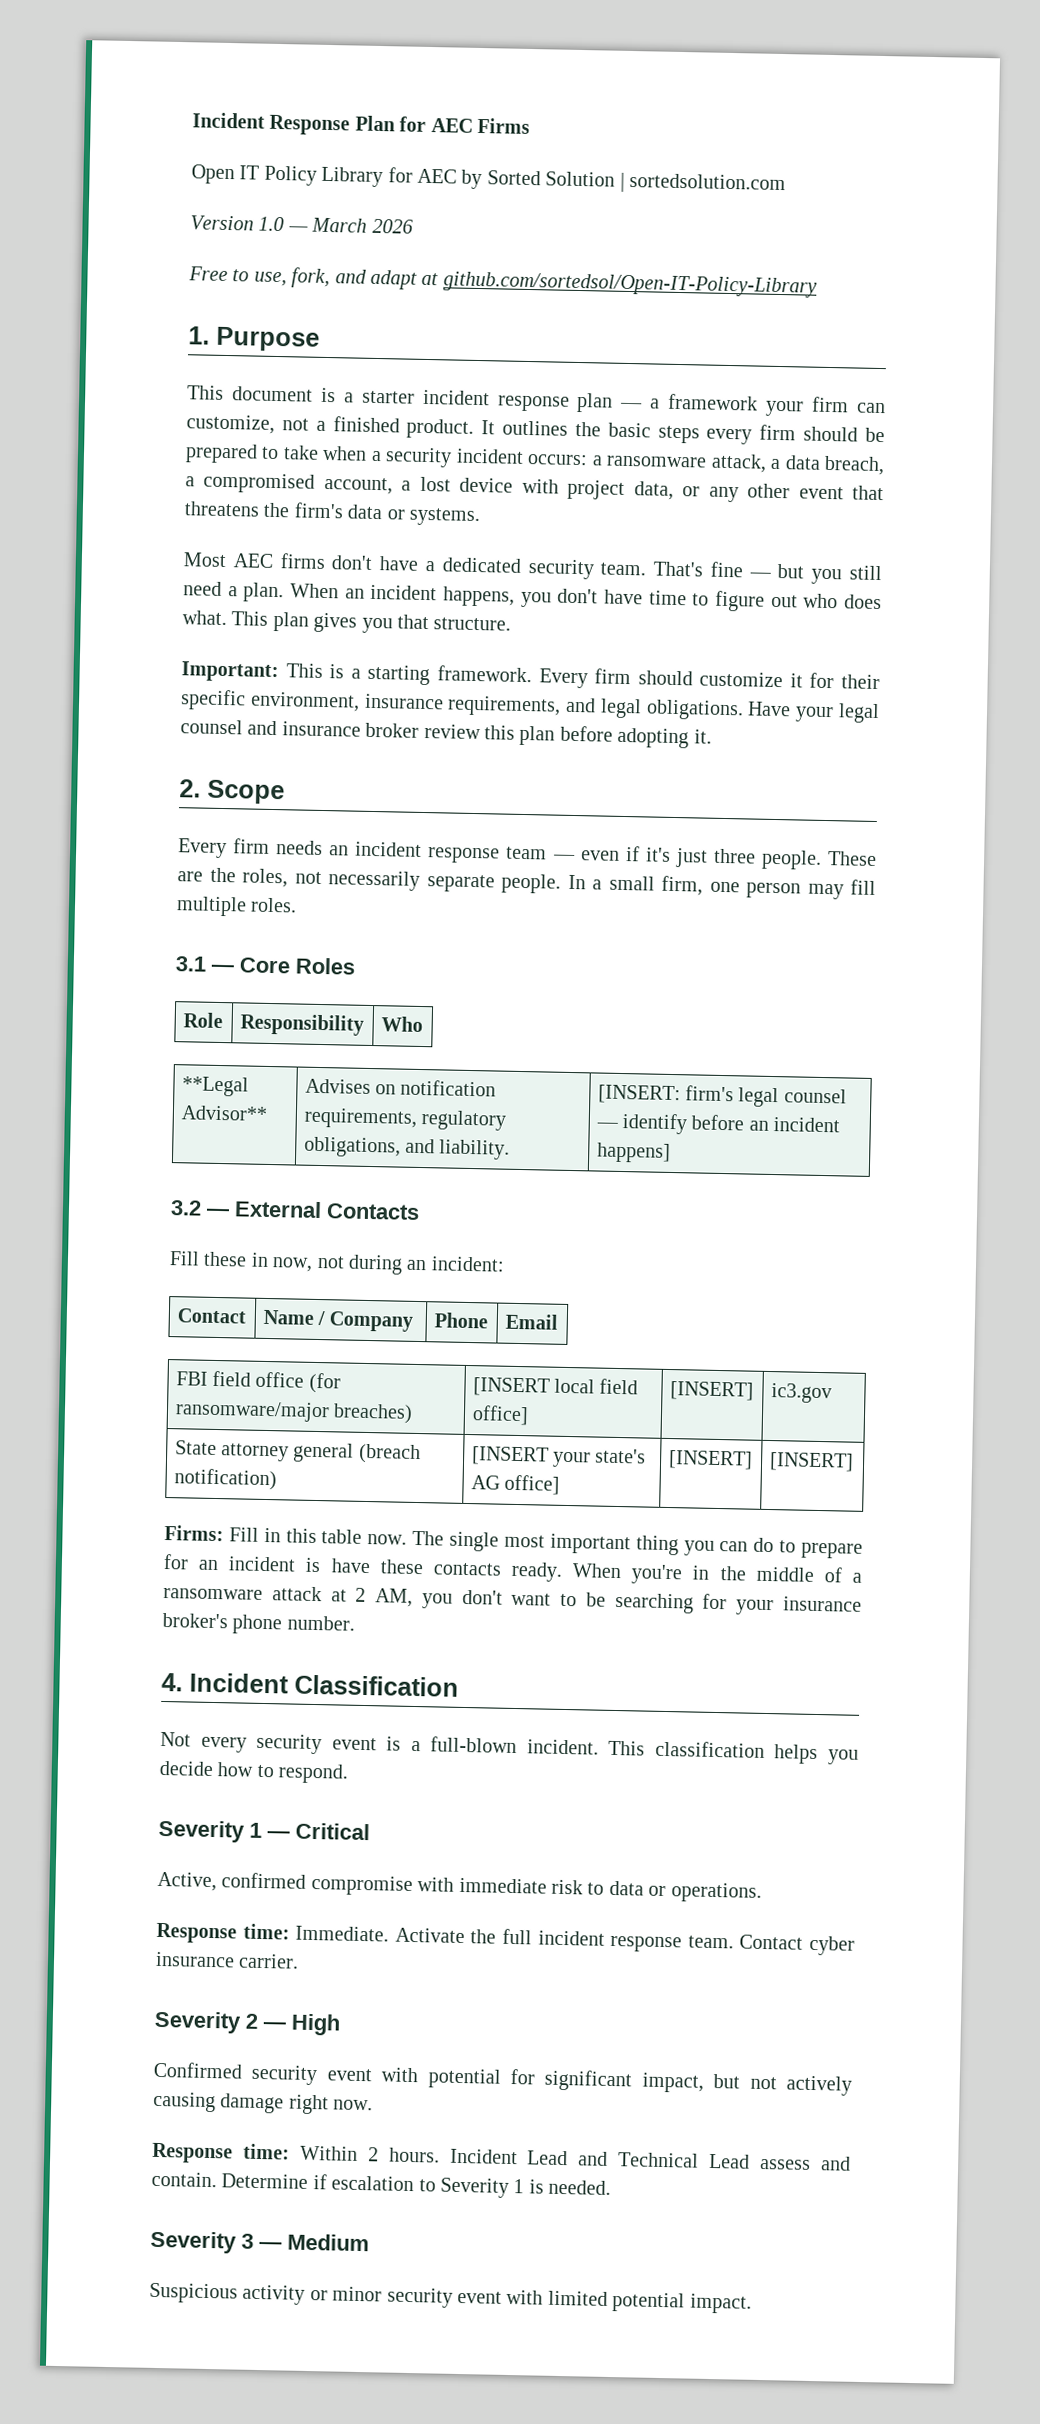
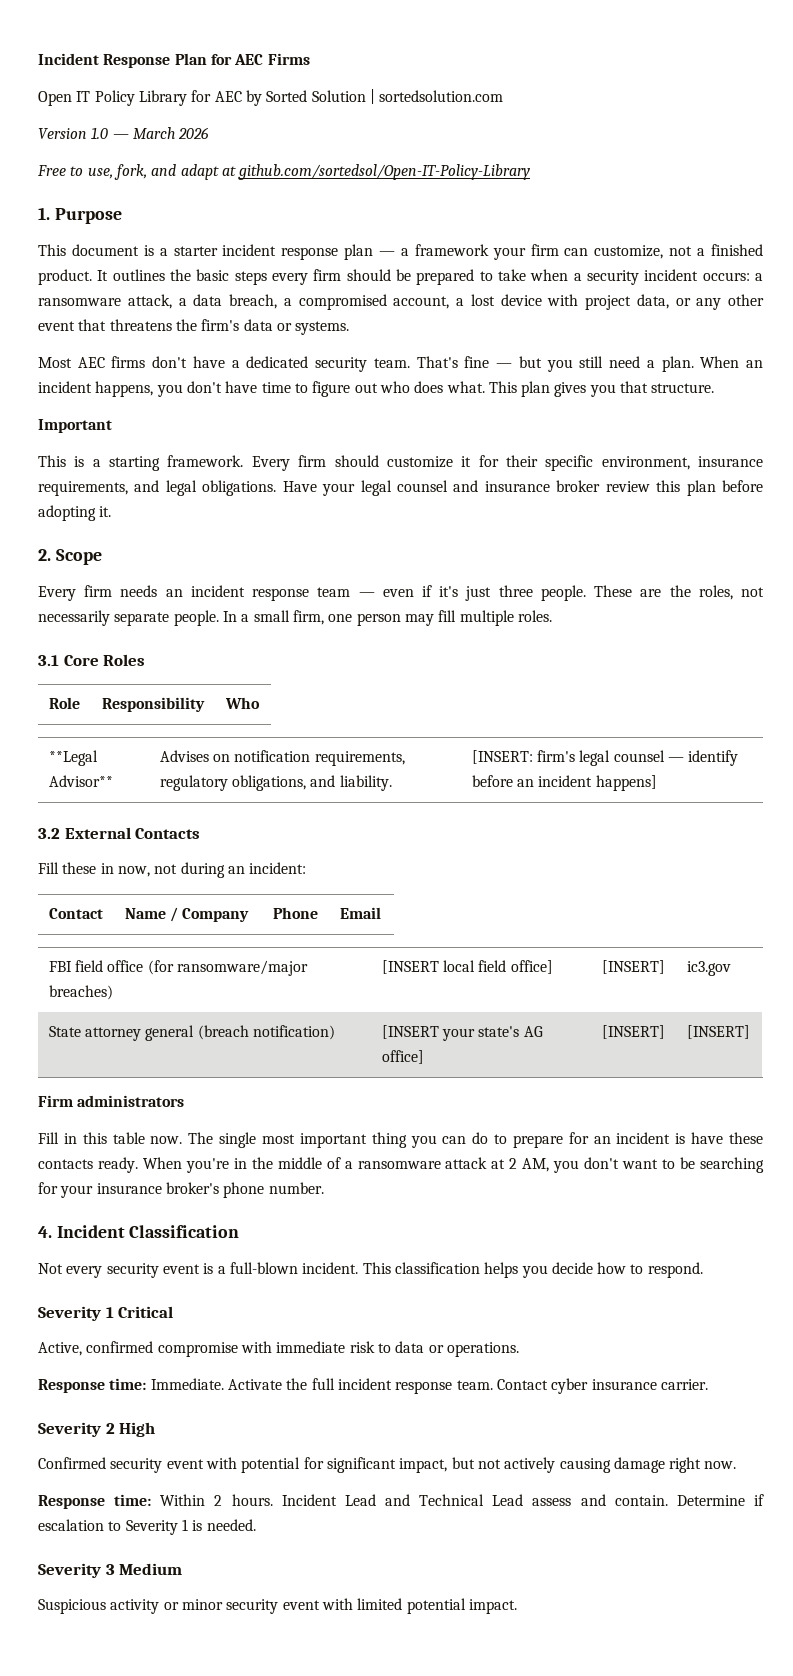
[181,661,279,683] Important: -> [38,419,112,433] Important //
[211,963,234,973] — -> (59, 660) none
[206,1207,230,1217] — -> (60, 833) none
[164,1524,224,1542] Firms: -> [38,1095,185,1107] Firm administrators //
[267,1830,290,1839] — -> (114, 1312) none
[263,2021,286,2030] — -> (115, 1428) none
[259,2241,282,2250] — -> (115, 1569) none

